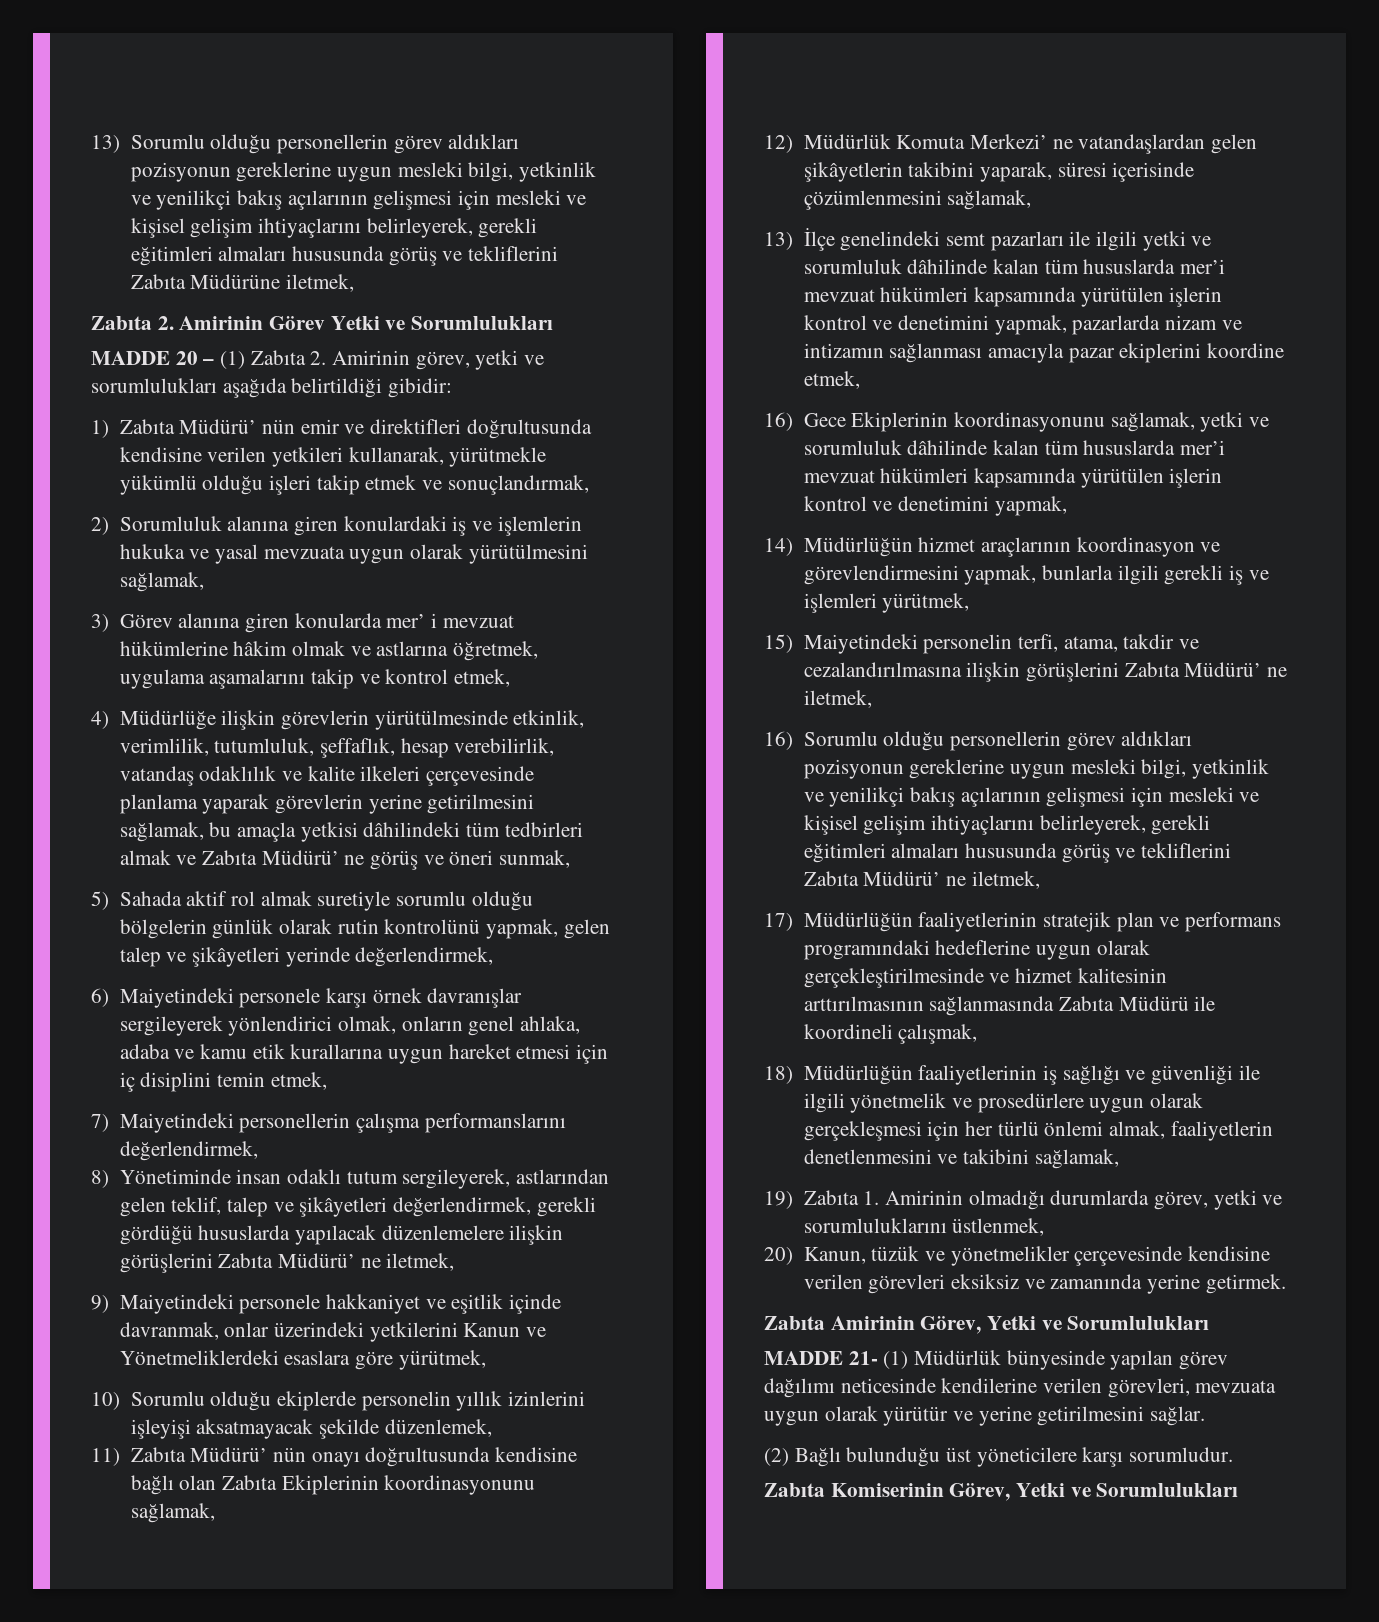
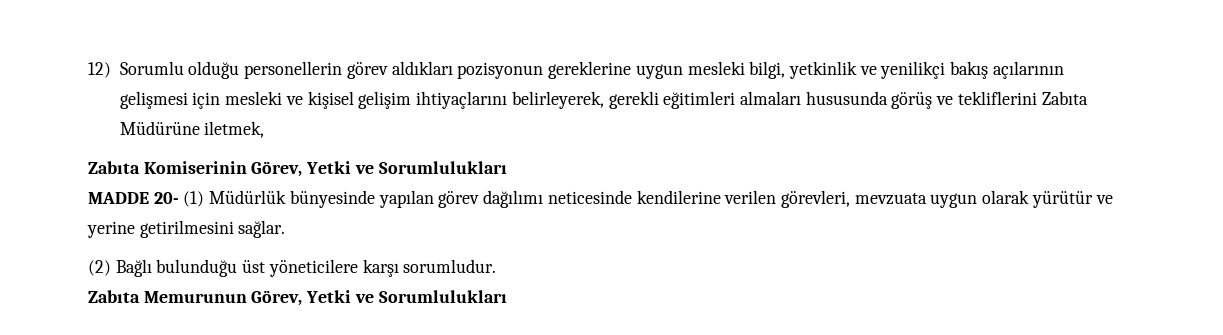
[91,135,120,153] 13) -> [88,62,111,78] 12)
[157,316,554,330] [91,350,545,370] [91,378,453,398] [91,419,592,439] [119,447,547,467] [119,475,589,495] [91,516,582,536] [119,544,588,564] [119,572,204,592] [91,613,514,633] [119,641,538,661] [119,669,510,689] [91,710,585,730] [119,738,555,758] [119,766,534,786] [119,794,535,814] [119,822,583,842] [119,850,570,870] [91,891,533,911] [119,919,610,939] [119,947,494,967] [91,988,523,1008] [119,1016,580,1036] [119,1044,608,1064] [119,1072,327,1092] [91,1113,566,1133] [119,1141,258,1161] [91,1169,609,1189] [119,1197,596,1217] [119,1225,564,1245] [119,1253,455,1273] [91,1294,561,1314] [119,1322,546,1342] [119,1350,486,1370] [91,1391,585,1411] [130,1419,492,1439] [91,1447,577,1467] [130,1475,536,1495] [130,1503,215,1523] [764,134,1257,154] [803,162,1195,182] [803,190,1032,210] [764,228,1212,251] [803,259,1225,274] [803,287,1223,307] [803,315,1242,335] [803,343,1284,363] [803,371,860,389] [764,412,1269,432] [803,440,1225,455] [803,468,1223,488] [803,496,1067,516] [764,537,1221,557] [803,565,1269,585] [803,593,970,613] [764,634,1199,654] [803,662,1287,682] [803,690,872,708] [764,731,1193,751] [803,759,1269,779] [803,787,1260,807] [803,815,1211,835] [803,843,1231,863] [803,871,1040,889] [764,912,1281,932] [803,940,1150,960] [803,968,1167,988] [803,996,1216,1016] [803,1024,978,1044] [764,1065,1260,1085] [803,1093,1203,1113] [803,1121,1273,1141] [803,1149,1119,1169] [764,1190,1283,1210] [803,1218,1045,1236] [764,1246,1270,1266] [803,1274,1286,1294] [764,1316,915,1330] 2. Amirinin Görev Yetki ve Sorumlulukları // MADDE 20 – (1) Zabıta 2. Amirinin görev, yetki ve sorumlulukları aşağıda belirtildiği gibidir: // 1) Zabıta Müdürü’ nün emir ve direktifleri doğrultusunda kendisine verilen yetkileri kullanarak, yürütmekle yükümlü olduğu işleri takip etmek ve sonuçlandırmak, // 2) Sorumluluk alanına giren konulardaki iş ve işlemlerin hukuka ve yasal mevzuata uygun olarak yürütülmesini sağlamak, // 3) Görev alanına giren konularda mer’ i mevzuat hükümlerine hâkim olmak ve astlarına öğretmek, uygulama aşamalarını takip ve kontrol etmek, // 4) Müdürlüğe ilişkin görevlerin yürütülmesinde etkinlik, verimlilik, tutumluluk, şeffaflık, hesap verebilirlik, vatandaş odaklılık ve kalite ilkeleri çerçevesinde planlama yaparak görevlerin yerine getirilmesini sağlamak, bu amaçla yetkisi dâhilindeki tüm tedbirleri almak ve Zabıta Müdürü’ ne görüş ve öneri sunmak, // 5) Sahada aktif rol almak suretiyle sorumlu olduğu bölgelerin günlük olarak rutin kontrolünü yapmak, gelen talep ve şikâyetleri yerinde değerlendirmek, // 6) Maiyetindeki personele karşı örnek davranışlar sergileyerek yönlendirici olmak, onların genel ahlaka, adaba ve kamu etik kurallarına uygun hareket etmesi için iç disiplini temin etmek, // 7) Maiyetindeki personellerin çalışma performanslarını değerlendirmek, // 8) Yönetiminde insan odaklı tutum sergileyerek, astlarından gelen teklif, talep ve şikâyetleri değerlendirmek, gerekli gördüğü hususlarda yapılacak düzenlemelere ilişkin görüşlerini Zabıta Müdürü’ ne iletmek, // 9) Maiyetindeki personele hakkaniyet ve eşitlik içinde davranmak, onlar üzerindeki yetkilerini Kanun ve Yönetmeliklerdeki esaslara göre yürütmek, // 10) Sorumlu olduğu ekiplerde personelin yıllık izinlerini işleyişi aksatmayacak şekilde düzenlemek, // 11) Zabıta Müdürü’ nün onayı doğrultusunda kendisine bağlı olan Zabıta Ekiplerinin koordinasyonunu sağlamak, // 12) Müdürlük Komuta Merkezi’ ne vatandaşlardan gelen şikâyetlerin takibini yaparak, süresi içerisinde çözümlenmesini sağlamak, // 13) İlçe genelindeki semt pazarları ile ilgili yetki ve sorumluluk dâhilinde kalan tüm hususlarda mer’i mevzuat hükümleri kapsamında yürütülen işlerin kontrol ve denetimini yapmak, pazarlarda nizam ve intizamın sağlanması amacıyla pazar ekiplerini koordine etmek, // 16) Gece Ekiplerinin koordinasyonunu sağlamak, yetki ve sorumluluk dâhilinde kalan tüm hususlarda mer’i mevzuat hükümleri kapsamında yürütülen işlerin kontrol ve denetimini yapmak, // 14) Müdürlüğün hizmet araçlarının koordinasyon ve görevlendirmesini yapmak, bunlarla ilgili gerekli iş ve işlemleri yürütmek, // 15) Maiyetindeki personelin terfi, atama, takdir ve cezalandırılmasına ilişkin görüşlerini Zabıta Müdürü’ ne iletmek, // 16) Sorumlu olduğu personellerin görev aldıkları pozisyonun gereklerine uygun mesleki bilgi, yetkinlik ve yenilikçi bakış açılarının gelişmesi için mesleki ve kişisel gelişim ihtiyaçlarını belirleyerek, gerekli eğitimleri almaları hususunda görüş ve tekliflerini Zabıta Müdürü’ ne iletmek, // 17) Müdürlüğün faaliyetlerinin stratejik plan ve performans programındaki hedeflerine uygun olarak gerçekleştirilmesinde ve hizmet kalitesinin arttırılmasının sağlanmasında Zabıta Müdürü ile koordineli çalışmak, // 18) Müdürlüğün faaliyetlerinin iş sağlığı ve güvenliği ile ilgili yönetmelik ve prosedürlere uygun olarak gerçekleşmesi için her türlü önlemi almak, faaliyetlerin denetlenmesini ve takibini sağlamak, // 19) Zabıta 1. Amirinin olmadığı durumlarda görev, yetki ve sorumluluklarını üstlenmek, // 20) Kanun, tüzük ve yönetmelikler çerçevesinde kendisine verilen görevleri eksiksiz ve zamanında yerine getirmek. // Zabıta Amirinin -> [143,161,247,174] Komiserinin
[848,1351,878,1365] 21- -> [153,192,179,204] 20-
[830,1483,944,1497] Komiserinin -> [143,291,247,303] Memurunun

